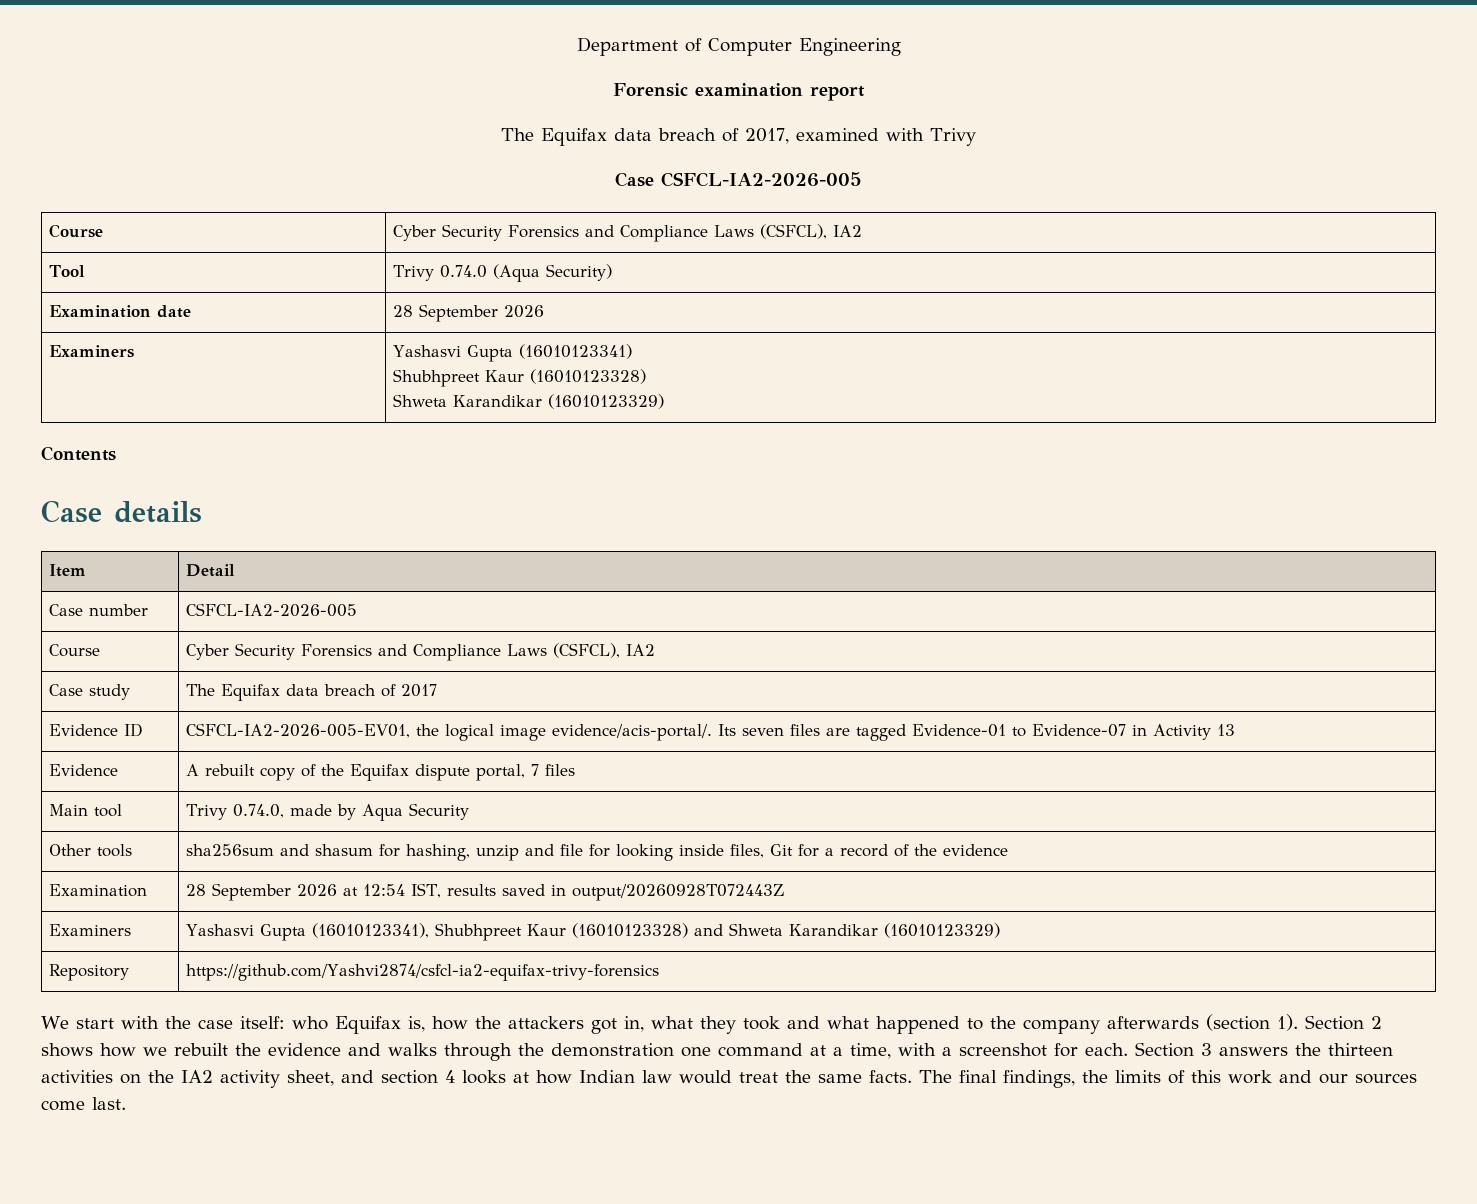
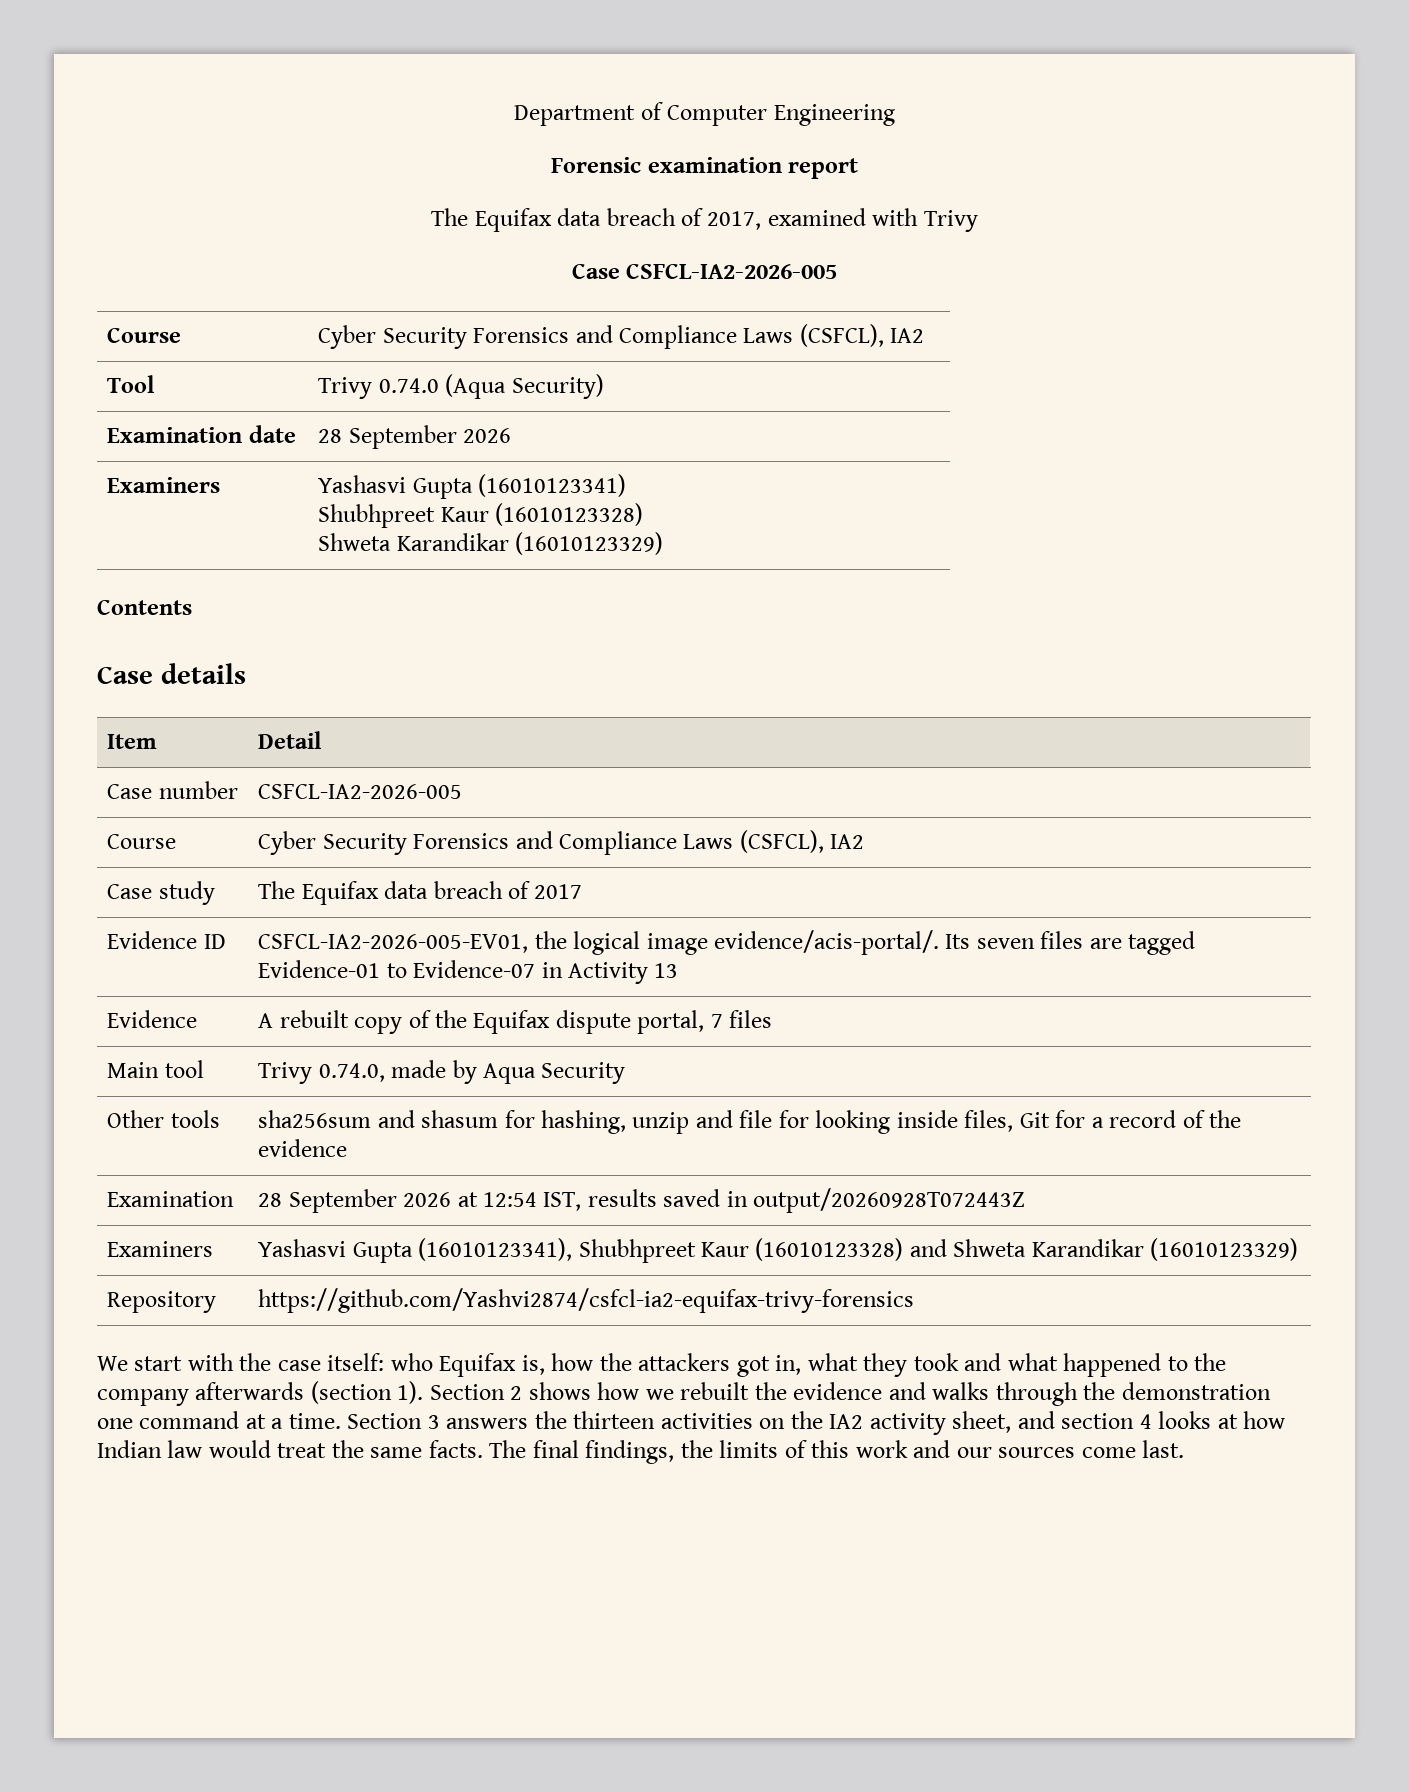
[850,1043,1128,1059] time, with a screenshot for each. -> [288,1413,341,1429] time.

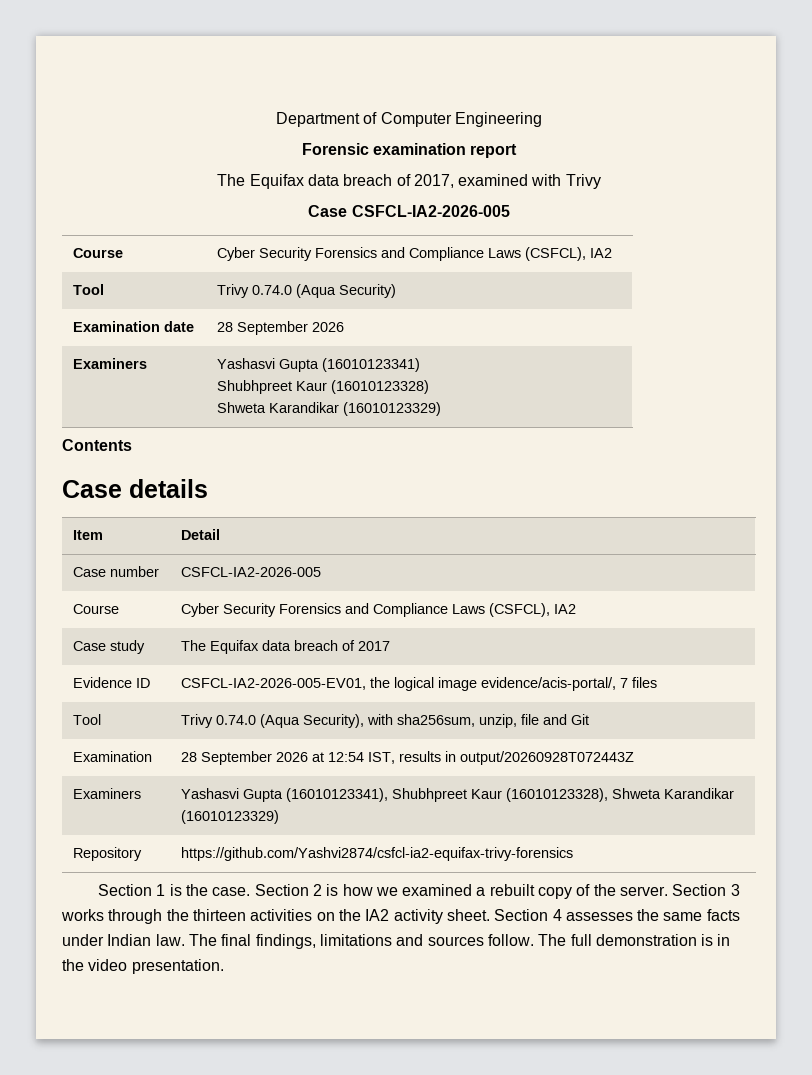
[714,930,1196,955] [258,960,679,984] [107,1010,198,1028] [258,1010,705,1034] evidence/acis-portal/. Its seven files are tagged Evidence-01 to Evidence-07 in Activity 13 // Evidence | A rebuilt copy of the Equifax dispute portal, -> [480,677,616,691] evidence/acis-portal/,
[107,1060,204,1078] [258,1060,626,1084] [107,1110,220,1128] [258,1110,1242,1134] [258,1139,348,1157] Main tool | Trivy 0.74.0, made by Aqua Security // Other tools | sha256sum and shasum for hashing, unzip and file for looking inside files, Git for a record of the evidence -> [72,714,101,725] [180,714,589,728] Tool | Trivy 0.74.0 (Aqua Security), with sha256sum, unzip, file and Git
[663,1189,721,1207] saved -> (441, 756) none
[755,1238,947,1261] (16010123328) and -> [505,788,608,802] (16010123328),
[97,1353,1227,1377] [97,1381,424,1406] We start with the case itself: who Equifax is, how the attackers got in, what they took and what happened to the company afterwards (section 1). -> [97,884,251,896] Section 1 is the case.
[528,1382,591,1400] shows -> [326,884,339,896] is
[680,1382,1271,1406] [97,1411,529,1429] rebuilt the evidence and walks through the demonstration one command at a time. Section 3 answers -> [402,884,740,899] [61,909,163,924] examined a rebuilt copy of the server. Section 3 works through
[952,1411,1286,1433] [97,1440,1185,1464] sheet, and section 4 looks at how Indian law would treat the same facts. The final findings, the limits of this work and our sources come last. -> [446,909,740,921] [62,934,731,949] [62,959,224,974] sheet. Section 4 assesses the same facts under Indian law. The final findings, limitations and sources follow. The full demonstration is in the video presentation.

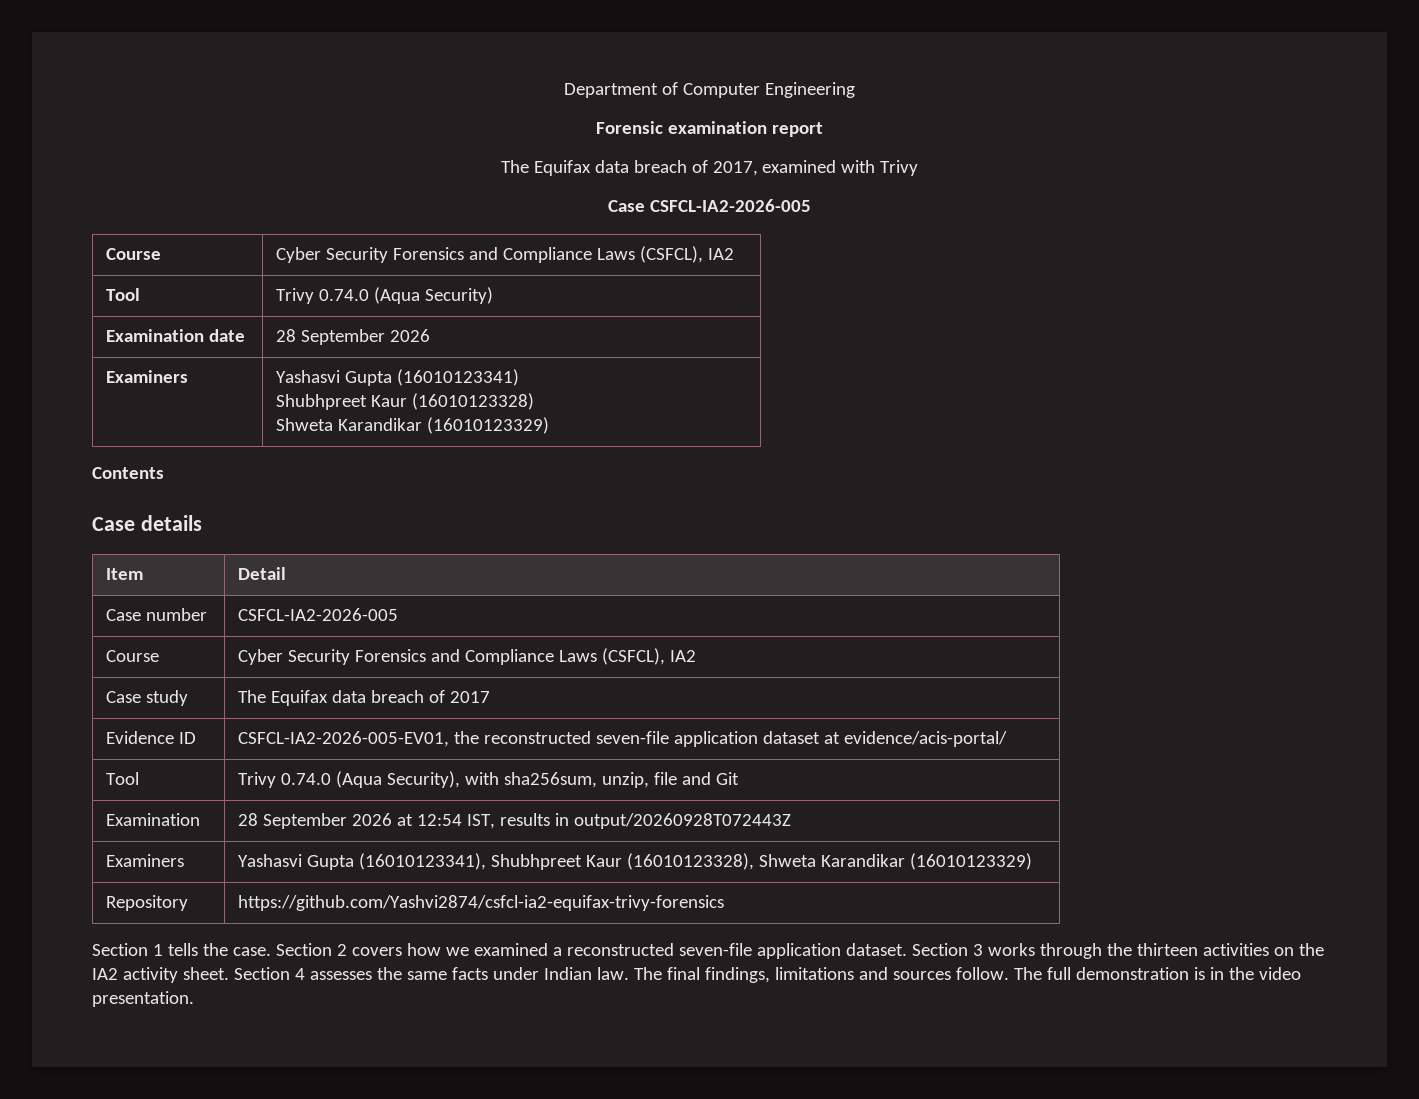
[393,677,657,691] logical image evidence/acis-portal/, 7 files -> [484,731,1008,747] reconstructed seven-file application dataset at evidence/acis-portal/
[169,884,182,896] is -> [167,943,198,956] tells
[326,884,339,896] is -> [351,947,402,956] covers
[489,884,669,899] rebuilt copy of the server. -> [566,943,907,959] reconstructed seven-file application dataset.

